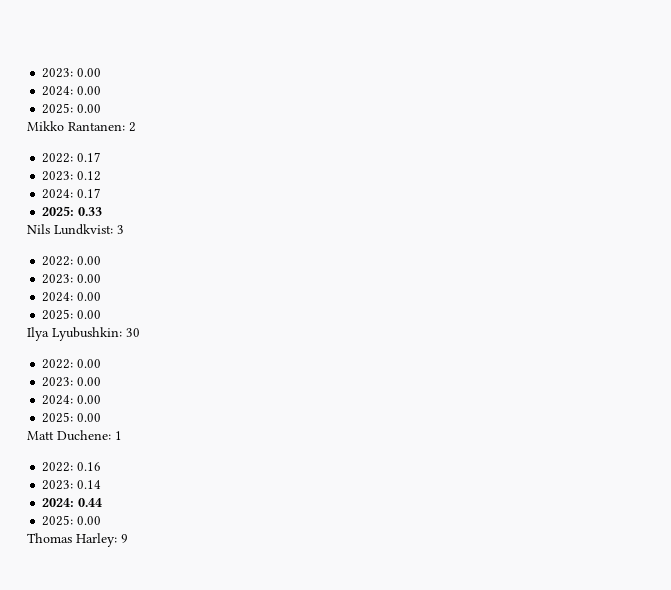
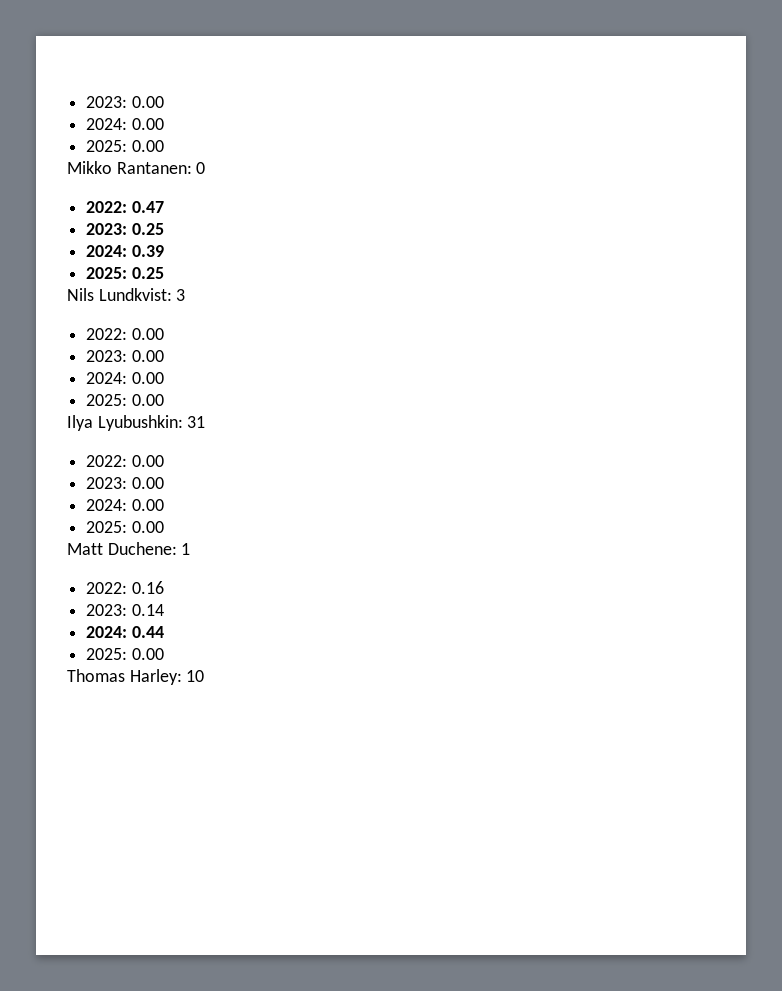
[129,122,136,132] [42,152,102,163] [42,171,102,181] [42,188,102,199] [42,206,103,216] 2 // 2022: 0.17 // 2023: 0.12 // 2024: 0.17 // 2025: 0.33 -> [196,162,206,174] [86,201,164,213] [86,223,164,235] [86,245,164,257] [86,267,164,279] 0 // 2022: 0.47 // 2023: 0.25 // 2024: 0.39 // 2025: 0.25
[126,328,140,337] 30 -> [187,416,206,428] 31
[121,534,128,543] 9 -> [186,670,205,682] 10

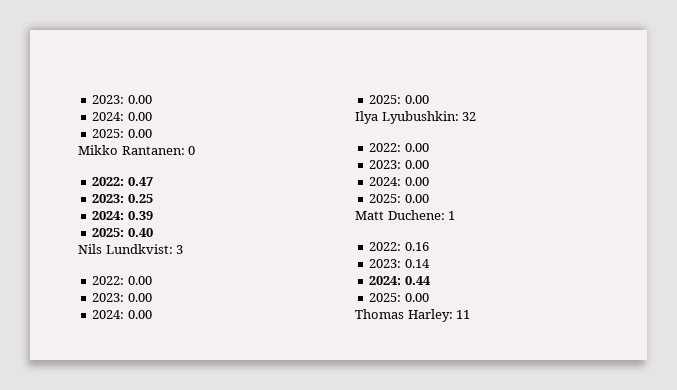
[131,267,164,279] 0.25 -> [127,228,153,237] 0.40
[187,416,206,428] 31 -> [462,112,477,121] 32
[186,670,205,682] 10 -> [456,310,471,319] 11

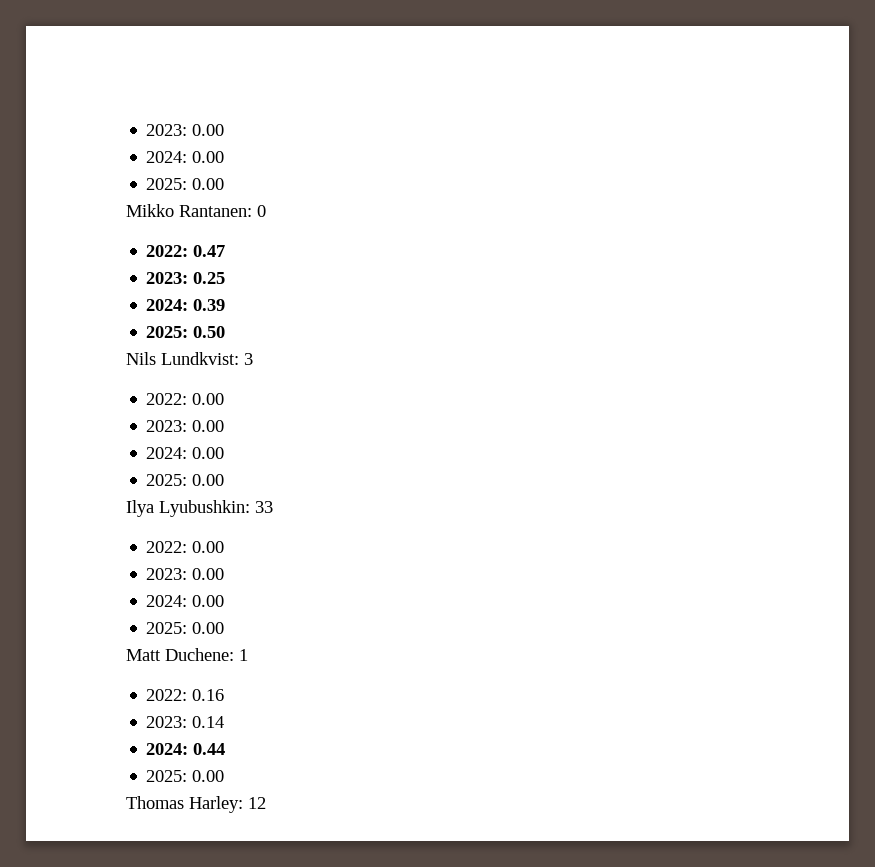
[127,228,153,237] 0.40 -> [193,326,226,338] 0.50
[462,112,477,121] 32 -> [255,501,273,513] 33
[456,310,471,319] 11 -> [248,797,266,809] 12

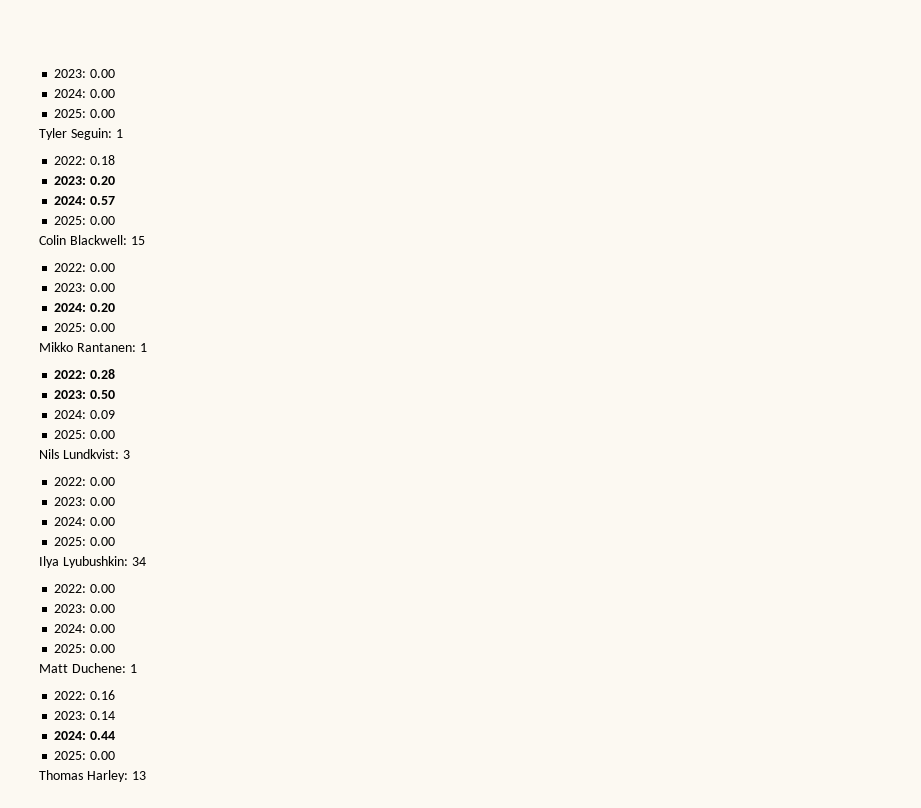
[146,124,225,136] [146,151,225,163] [146,178,225,190] 2023: 0.00 // 2024: 0.00 // 2025: 0.00 -> [54,69,116,78] [54,89,116,98] [54,109,116,118] [39,128,123,140] [54,155,116,165] [54,176,116,185] [54,196,116,205] [54,216,116,225] [39,235,145,245] [54,263,116,272] [54,283,116,292] [54,303,116,312] [54,323,116,332] 2023: 0.00 // 2024: 0.00 // 2025: 0.00 // Tyler Seguin: 1 // 2022: 0.18 // 2023: 0.20 // 2024: 0.57 // 2025: 0.00 // Colin Blackwell: 15 // 2022: 0.00 // 2023: 0.00 // 2024: 0.20 // 2025: 0.00
[257,205,266,217] [146,245,226,257] [146,272,226,284] [146,299,226,311] [146,326,226,338] 0 // 2022: 0.47 // 2023: 0.25 // 2024: 0.39 // 2025: 0.50 -> [139,343,147,352] [54,369,116,379] [54,390,116,399] [54,410,116,419] [54,430,116,439] 1 // 2022: 0.28 // 2023: 0.50 // 2024: 0.09 // 2025: 0.00
[255,501,273,513] 33 -> [131,557,146,566] 34
[248,797,266,809] 12 -> [131,771,146,780] 13

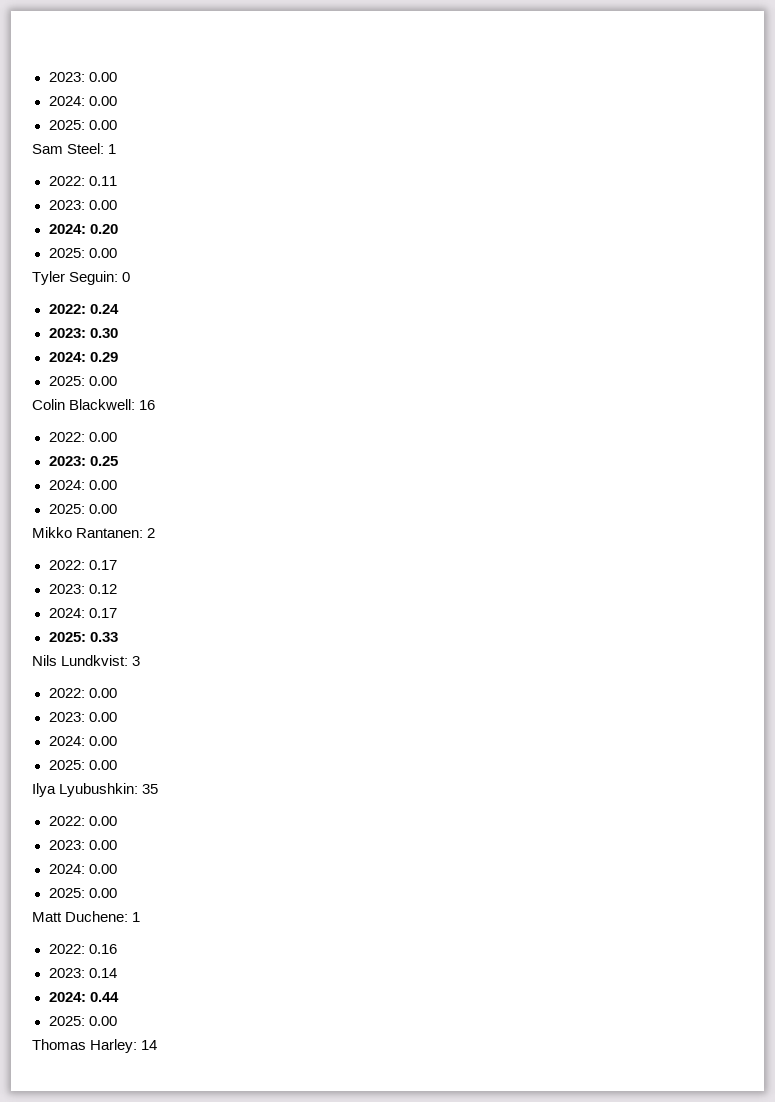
[54,69,116,78] [54,89,116,98] [54,109,116,118] [39,128,123,140] [54,155,116,165] [54,176,116,185] [54,196,116,205] [54,216,116,225] [39,235,145,245] [54,263,116,272] 2023: 0.00 // 2024: 0.00 // 2025: 0.00 // Tyler Seguin: 1 // 2022: 0.18 // 2023: 0.20 // 2024: 0.57 // 2025: 0.00 // Colin Blackwell: 15 // 2022: 0.00 -> [48,72,117,82] [48,96,117,106] [48,120,117,130] [32,143,117,154] [48,176,117,186] 2023: 0.00 // 2024: 0.00 // 2025: 0.00 // Sam Steel: 1 // 2022: 0.11
[39,342,147,352] [54,369,116,379] [54,390,116,399] [54,410,116,419] [54,430,116,439] Mikko Rantanen: 1 // 2022: 0.28 // 2023: 0.50 // 2024: 0.09 // 2025: 0.00 -> [32,271,131,285] [48,304,119,314] [48,328,118,338] [48,352,118,362] [48,376,117,386] [32,399,156,410] [48,432,117,442] [48,456,118,466] [48,480,117,490] [48,504,117,514] [32,527,156,538] [48,560,117,570] [48,584,117,594] [48,608,117,618] [48,632,118,642] Tyler Seguin: 0 // 2022: 0.24 // 2023: 0.30 // 2024: 0.29 // 2025: 0.00 // Colin Blackwell: 16 // 2022: 0.00 // 2023: 0.25 // 2024: 0.00 // 2025: 0.00 // Mikko Rantanen: 2 // 2022: 0.17 // 2023: 0.12 // 2024: 0.17 // 2025: 0.33
[131,557,146,566] 34 -> [142,784,159,794] 35
[131,771,146,780] 13 -> [141,1040,158,1050] 14

